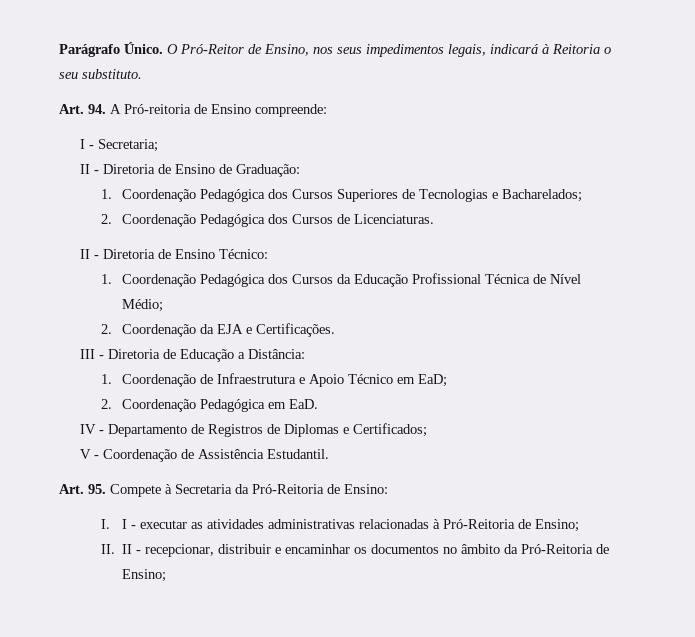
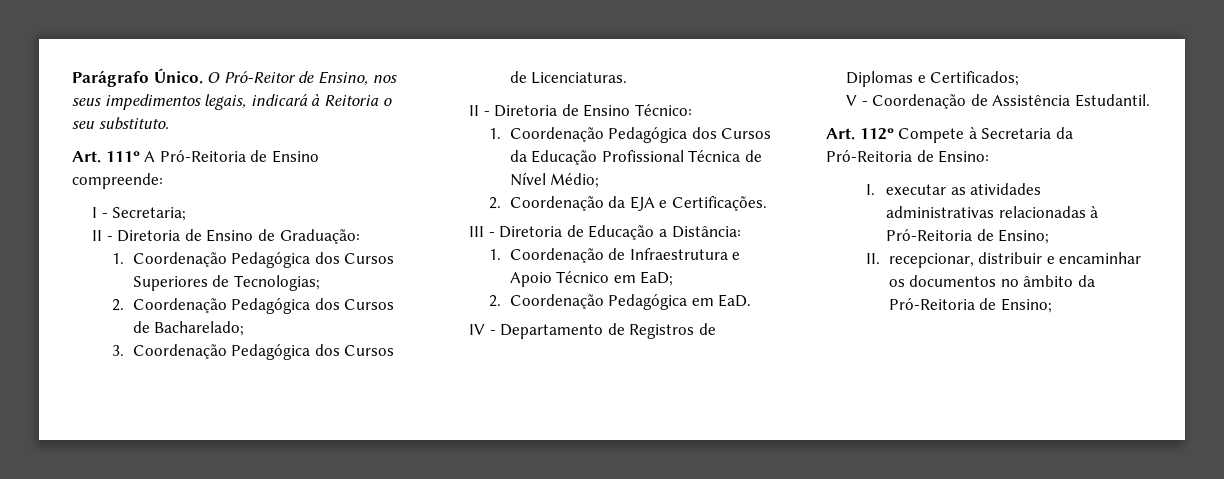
[88,104,191,114] 94. A Pró-reitoria -> [105,150,246,162] 111º A Pró-Reitoria
[419,189,583,202] [101,214,113,224] Tecnologias e Bacharelados; // 2. -> [233,275,320,291] [112,298,395,314] [132,321,245,336] [112,345,125,356] Tecnologias; // 2. Coordenação Pedagógica dos Cursos de Bacharelado; // 3.
[88,484,106,494] 95. -> [859,128,894,140] 112º
[122,519,137,529] I - -> (876, 189) none
[122,544,142,554] II - -> (881, 258) none

